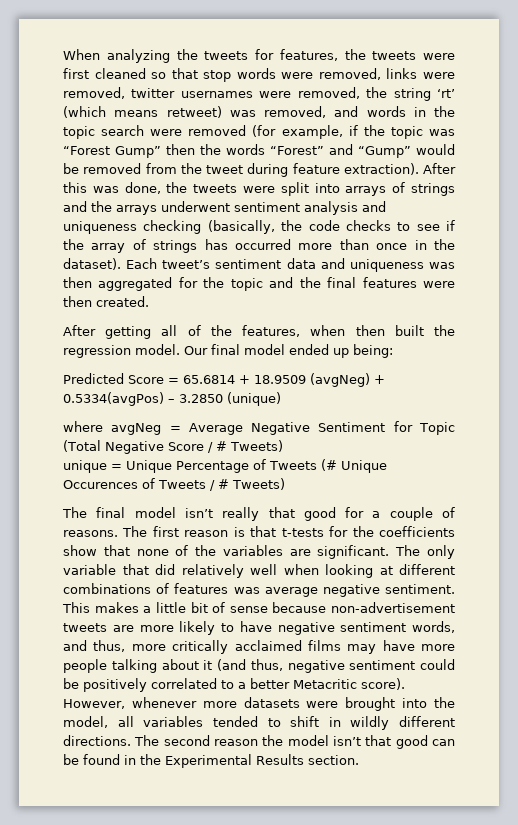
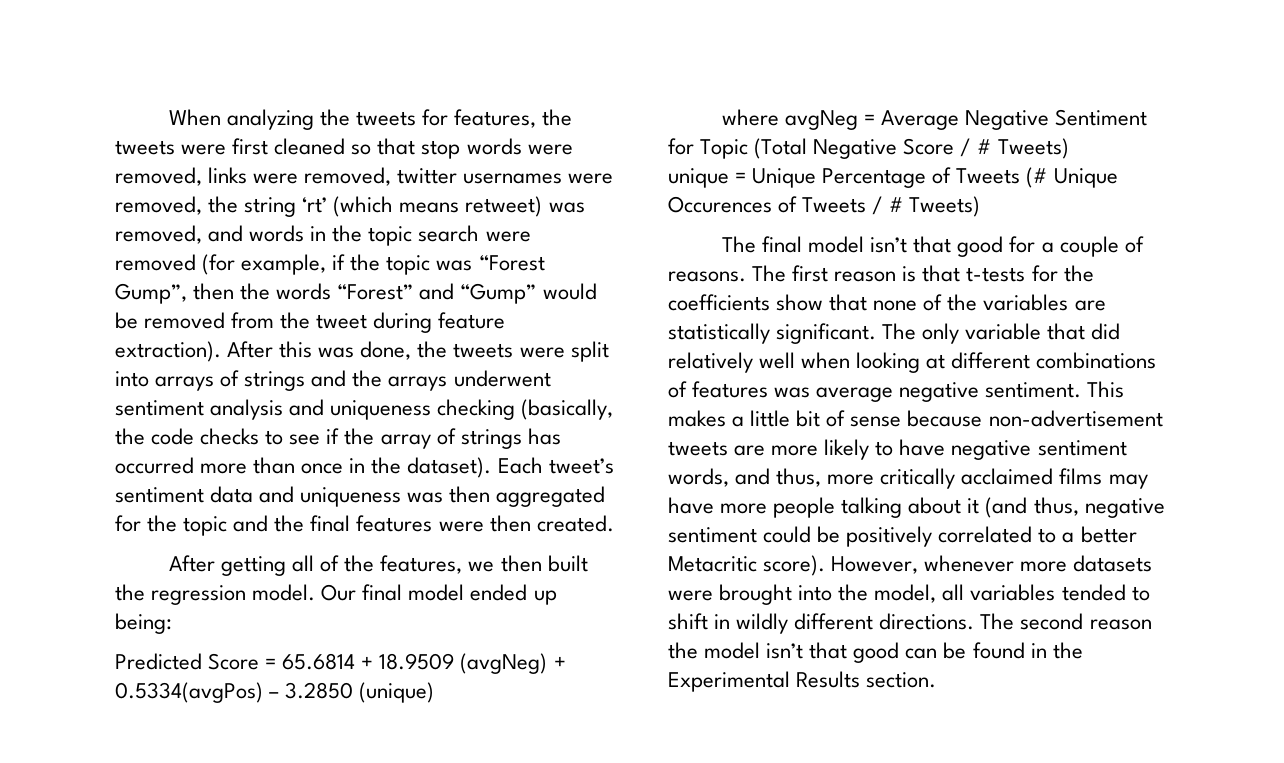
[115,146,161,158] Gump” -> [115,283,187,304] Gump”,
[310,325,346,336] when -> [468,561,495,572] we
[222,507,260,521] really -> (908, 245) none
(311, 552) none -> [668,323,770,344] statistically

